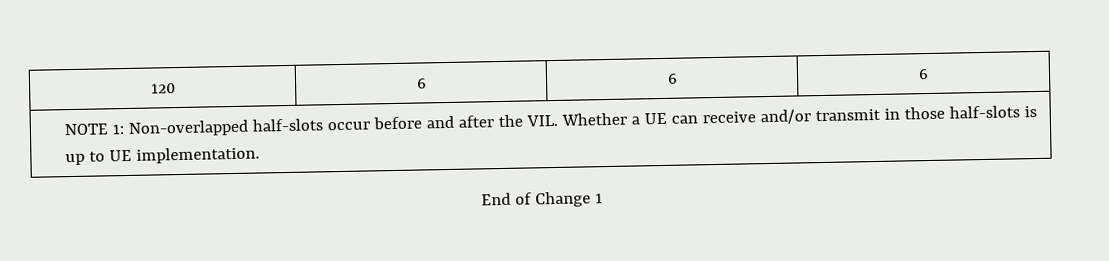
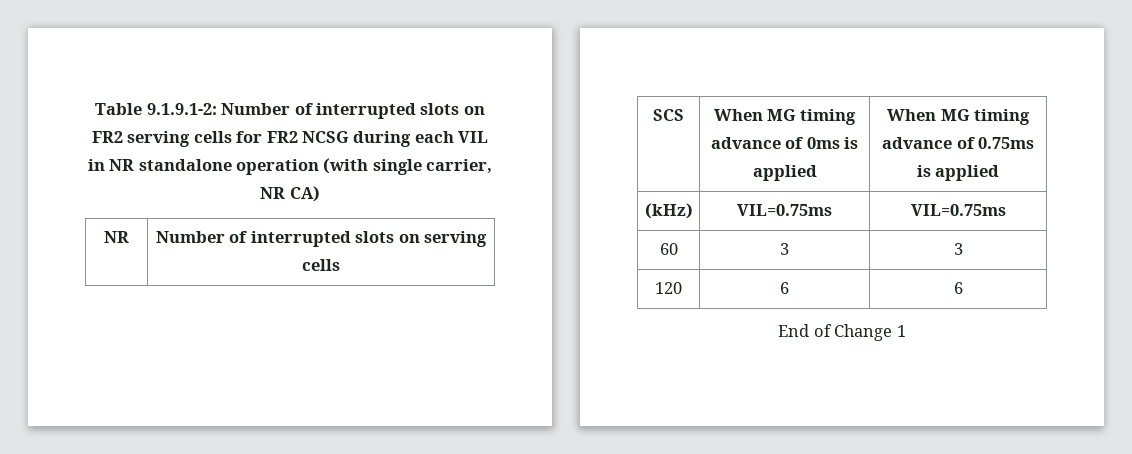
[150,83,176,94] [416,78,427,89] [666,73,678,84] [918,69,929,80] [64,105,1038,137] [65,146,261,166] 120 | 6 | 6 | 6 // NOTE 1: Non-overlapped half-slots occur before and after the VIL. Whether a UE can receive and/or transmit in those half-slots is up to UE implementation. -> [95,103,485,119] [91,131,489,147] [87,158,493,175] [260,186,320,202] [104,231,129,243] [155,231,488,247] [302,259,340,271] [653,109,684,121] [713,109,857,125] [710,137,859,149] [752,165,817,181] [887,109,1030,125] [882,137,1034,149] [916,165,1000,181] [644,203,693,219] [737,204,832,216] [910,204,1006,216] [659,243,678,255] [780,243,789,255] [953,243,963,255] [655,282,682,294] [780,282,789,294] [953,282,963,294] Table 9.1.9.1-2: Number of interrupted slots on FR2 serving cells for FR2 NCSG during each VIL in NR standalone operation (with single carrier, NR CA) // NR | Number of interrupted slots on serving cells // SCS | When MG timing advance of 0ms is applied | When MG timing advance of 0.75ms is applied // (kHz) | VIL=0.75ms | VIL=0.75ms // 60 | 3 | 3 // 120 | 6 | 6

